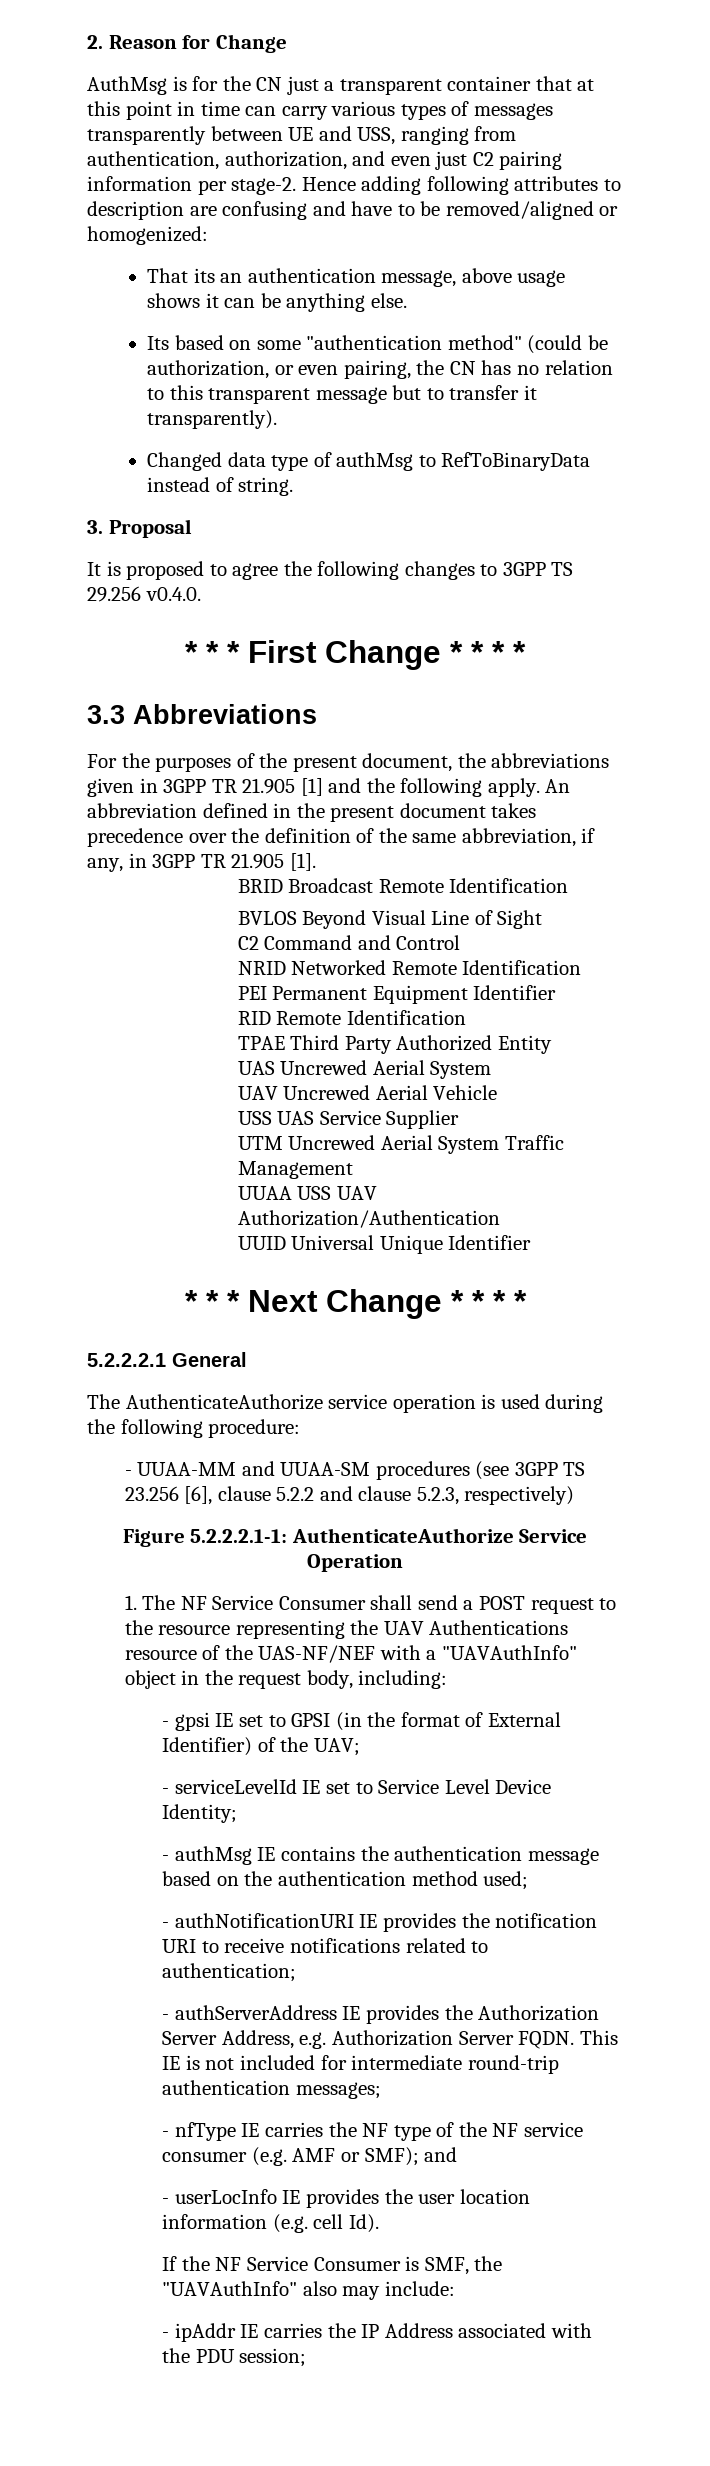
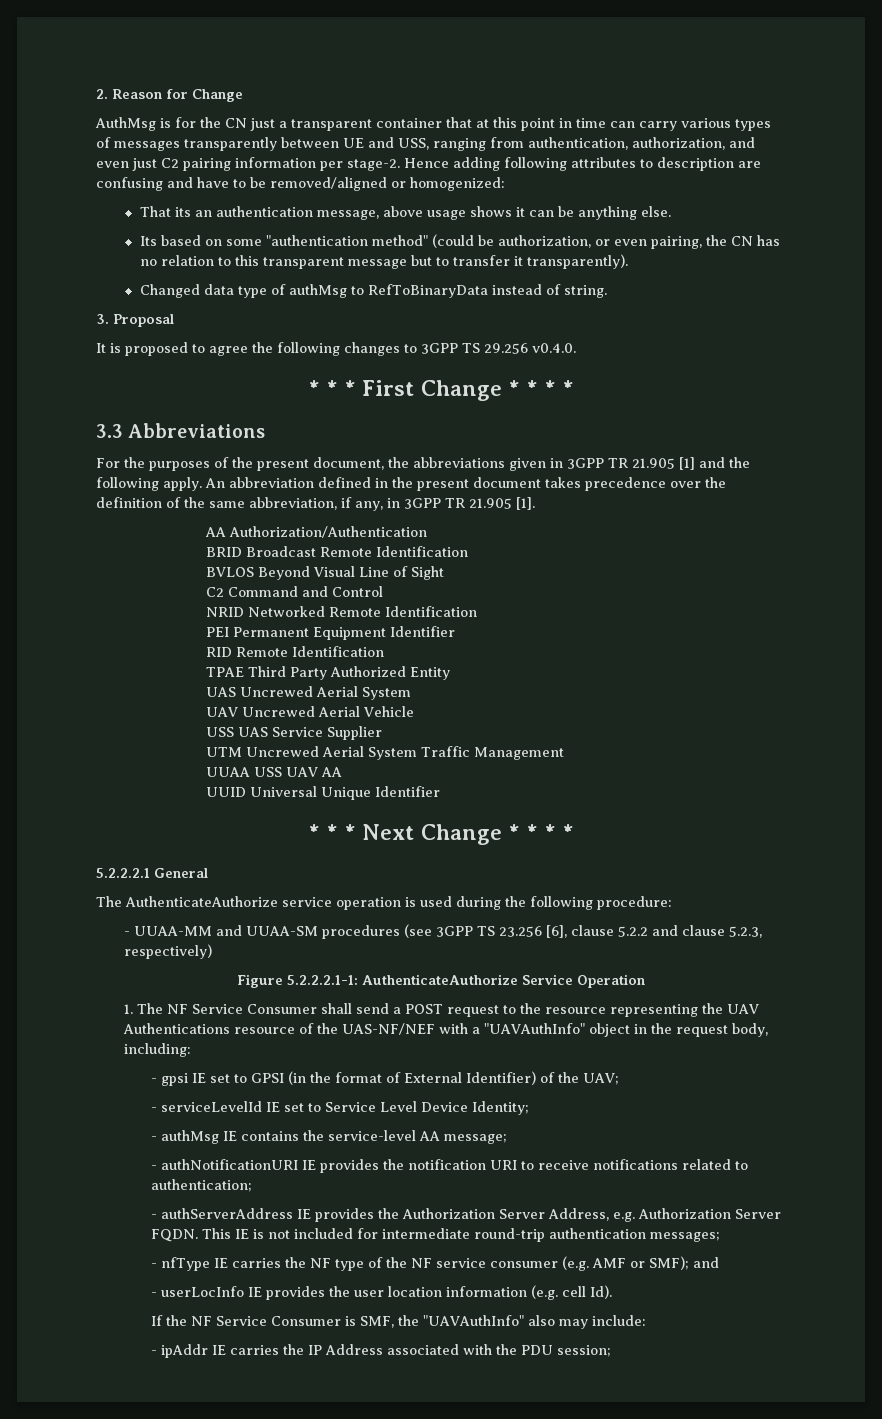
(316, 862) none -> [205,526,428,538] // AA Authorization/Authentication
[237,1210,500,1228] Authorization/Authentication -> [321,767,343,777] AA
[394,1846,599,1865] [162,1871,529,1890] authentication message based on the authentication method used; -> [328,1130,508,1144] service-level AA message;

